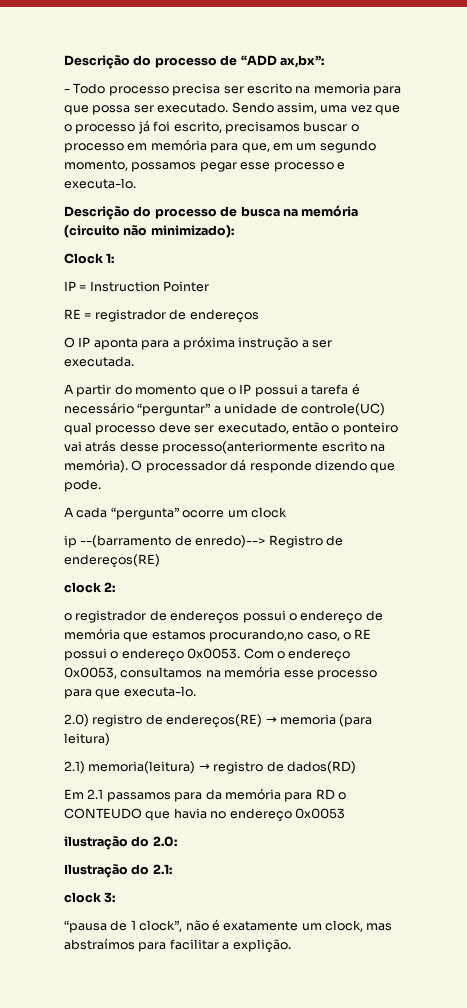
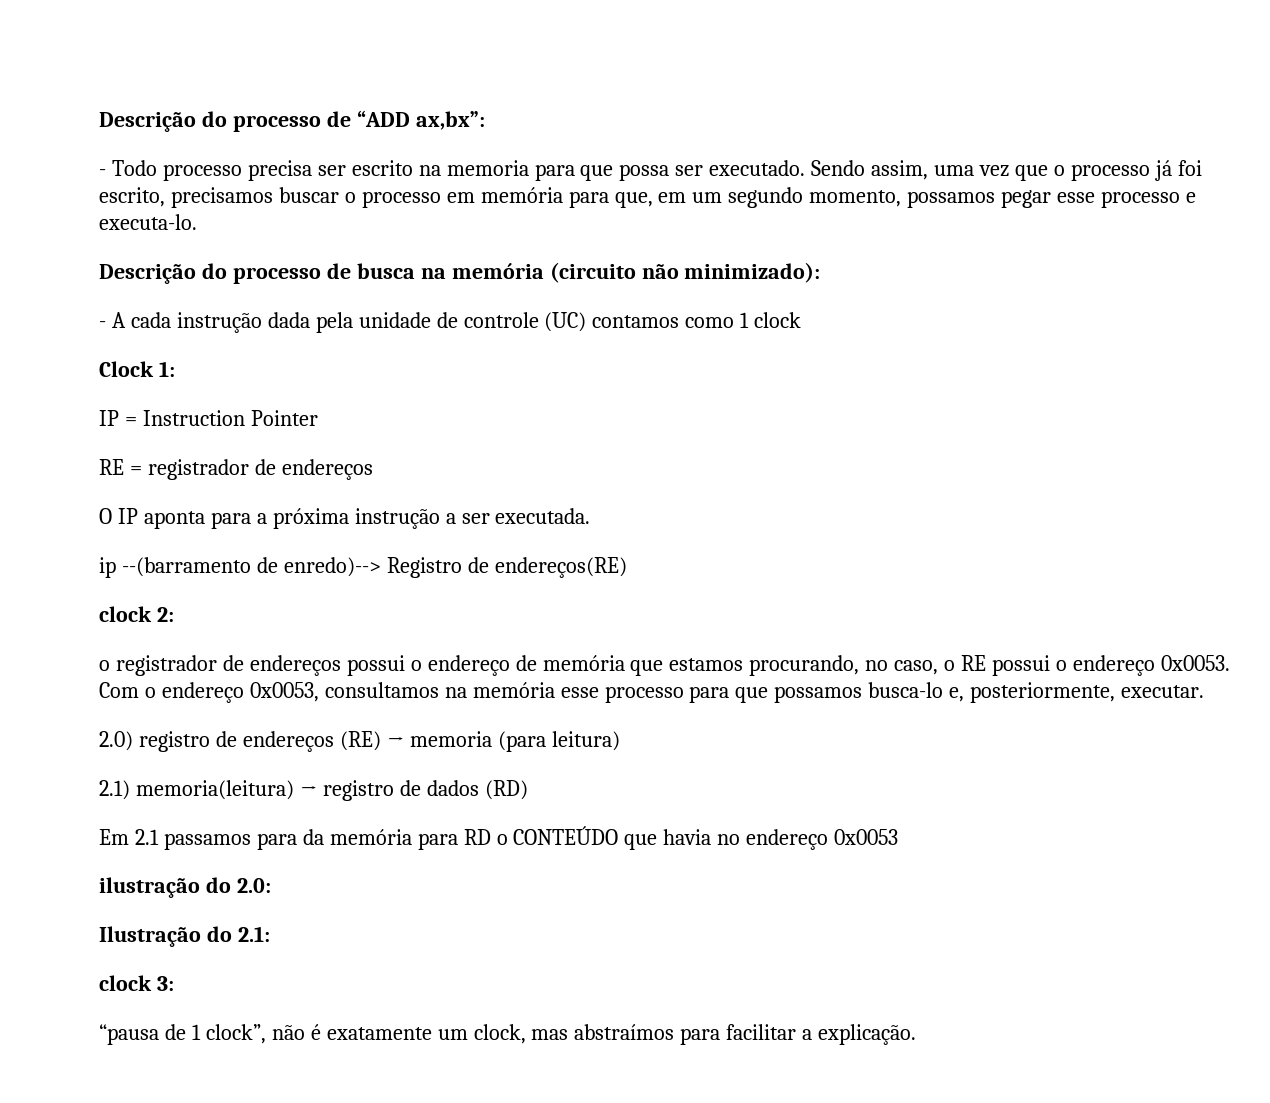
(234, 231) none -> [99,312,802,333] // - A cada instrução dada pela unidade de controle (UC) contamos como 1 clock
[64,383,360,397] [64,402,385,416] [64,422,398,435] [64,440,385,454] [64,459,396,473] [64,479,101,492] [64,507,287,520] // A partir do momento que o IP possui a tarefa é necessário “perguntar” a unidade de controle(UC) qual processo deve ser executado, então o ponteiro vai atrás desse processo(anteriormente escrito na memória). O processador dá responde dizendo que pode. // A cada “pergunta” ocorre um clock -> (591, 516) none
[209,629,304,642] procurando,no -> [749,655,889,676] procurando, no
[123,686,196,697] executa-lo. -> [774,682,1205,703] possamos busca-lo e, posteriormente, executar.
[166,714,263,728] endereços(RE) -> [242,731,381,752] endereços (RE)
[286,761,356,774] dados(RD) -> [426,780,528,800] dados (RD)
[64,808,142,819] CONTEUDO -> [513,826,619,845] CONTEÚDO
[232,939,291,953] explição. -> [818,1024,917,1045] explicação.

